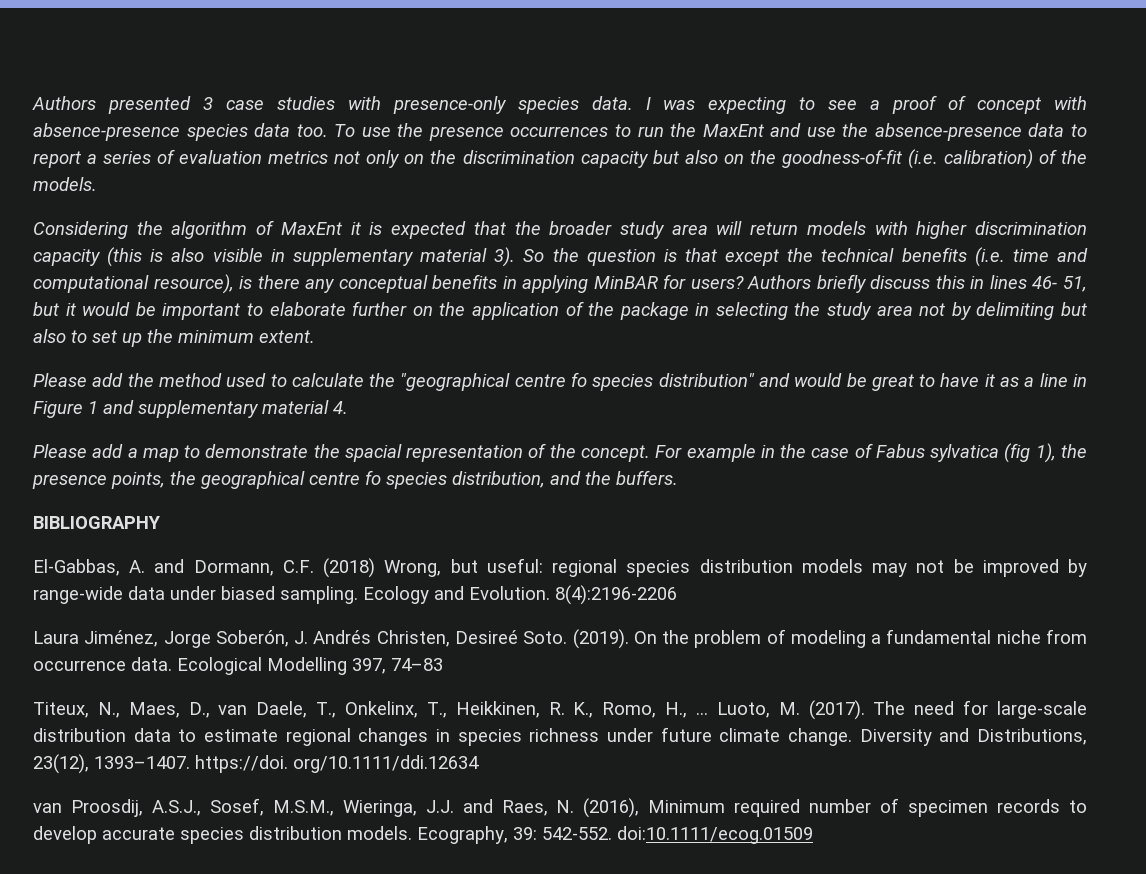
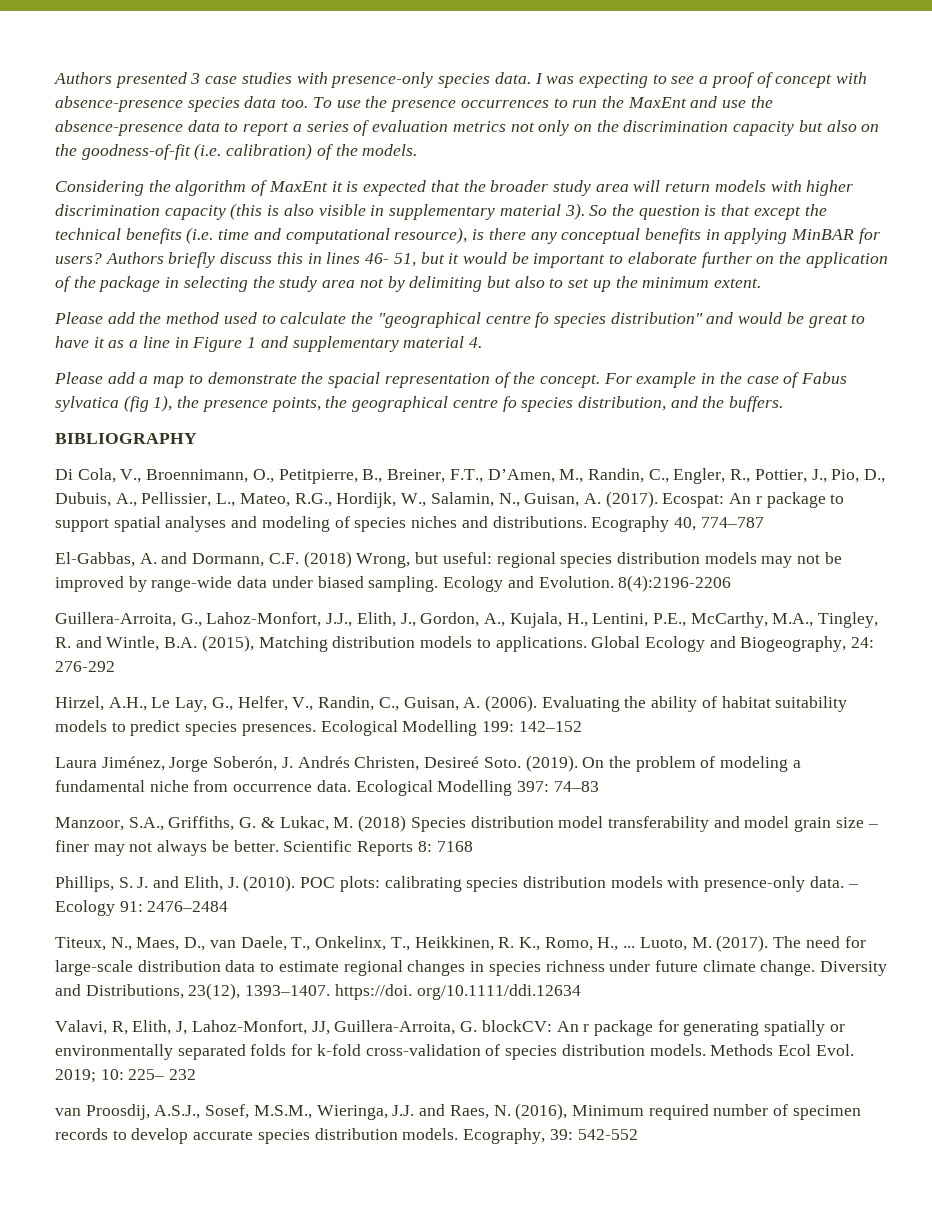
(160, 522) none -> [55,468,886,484] [55,491,845,508] [55,516,764,532] // Di Cola, V., Broennimann, O., Petitpierre, B., Breiner, F.T., D’Amen, M., Randin, C., Engler, R., Pottier, J., Pio, D., Dubuis, A., Pellissier, L., Mateo, R.G., Hordijk, W., Salamin, N., Guisan, A. (2017). Ecospat: An r package to support spatial analyses and modeling of species niches and distributions. Ecography 40, 774–787
(677, 595) none -> [55,612,879,628] [55,635,875,652] [55,661,115,672] [55,695,848,712] [55,720,582,736] // Guillera‐Arroita, G., Lahoz‐Monfort, J.J., Elith, J., Gordon, A., Kujala, H., Lentini, P.E., McCarthy, M.A., Tingley, R. and Wintle, B.A. (2015), Matching distribution models to applications. Global Ecology and Biogeography, 24: 276-292 // Hirzel, A.H., Le Lay, G., Helfer, V., Randin, C., Guisan, A. (2006). Evaluating the ability of habitat suitability models to predict species presences. Ecological Modelling 199: 142–152
[352,658,386,674] 397, -> [517,781,550,792] 397:
(443, 664) none -> [55,815,878,832] [55,840,473,856] [55,875,858,892] [55,900,229,916] // Manzoor, S.A., Griffiths, G. & Lukac, M. (2018) Species distribution model transferability and model grain size – finer may not always be better. Scientific Reports 8: 7168 // Phillips, S. J. and Elith, J. (2010). POC plots: calibrating species distribution models with presence-only data. – Ecology 91: 2476–2484
(479, 764) none -> [55,1020,845,1036] [55,1044,854,1060] [55,1069,197,1083] // Valavi, R, Elith, J, Lahoz‐Monfort, JJ, Guillera‐Arroita, G. blockCV: An r package for generating spatially or environmentally separated folds for k‐fold cross‐validation of species distribution models. Methods Ecol Evol. 2019; 10: 225– 232
[542,826,813,844] 542-552. doi:10.1111/ecog.01509 -> [577,1129,638,1140] 542-552

